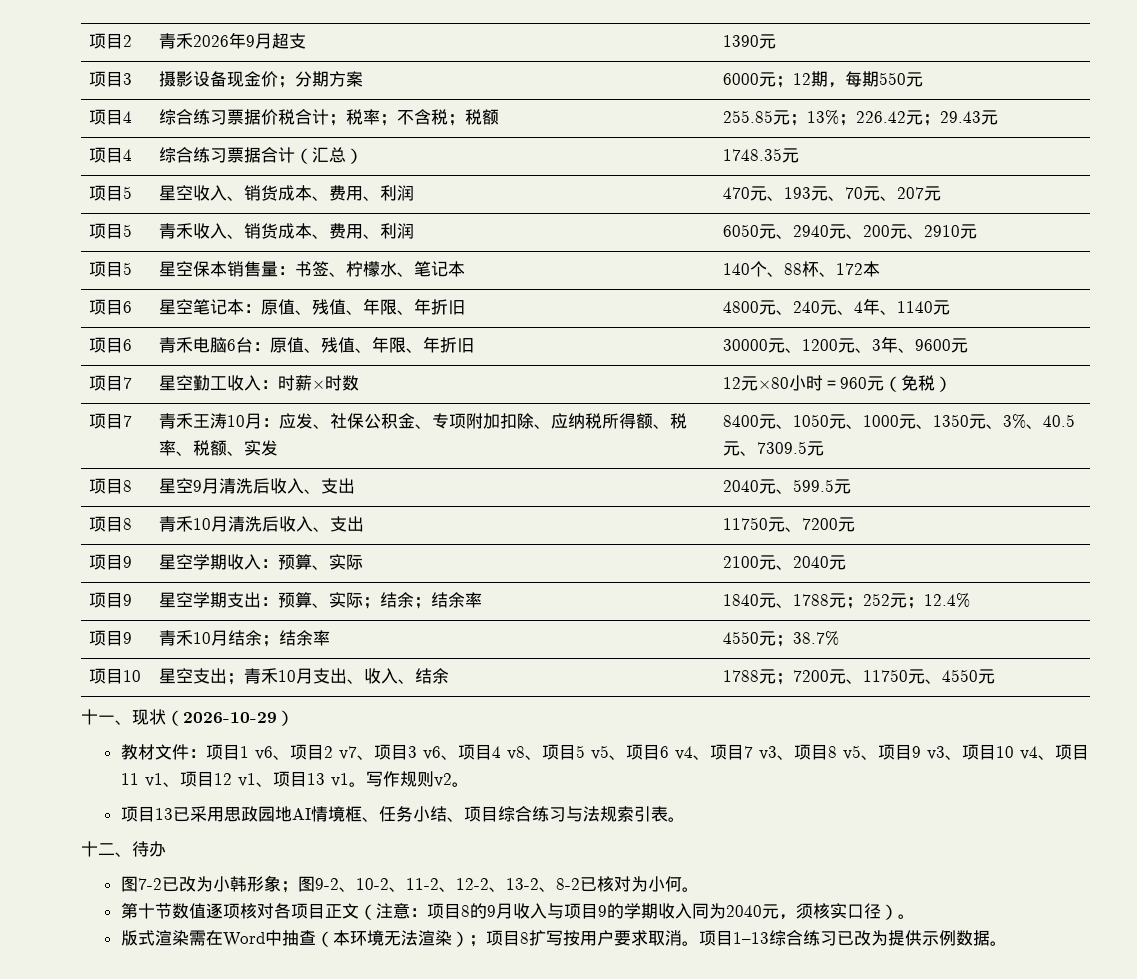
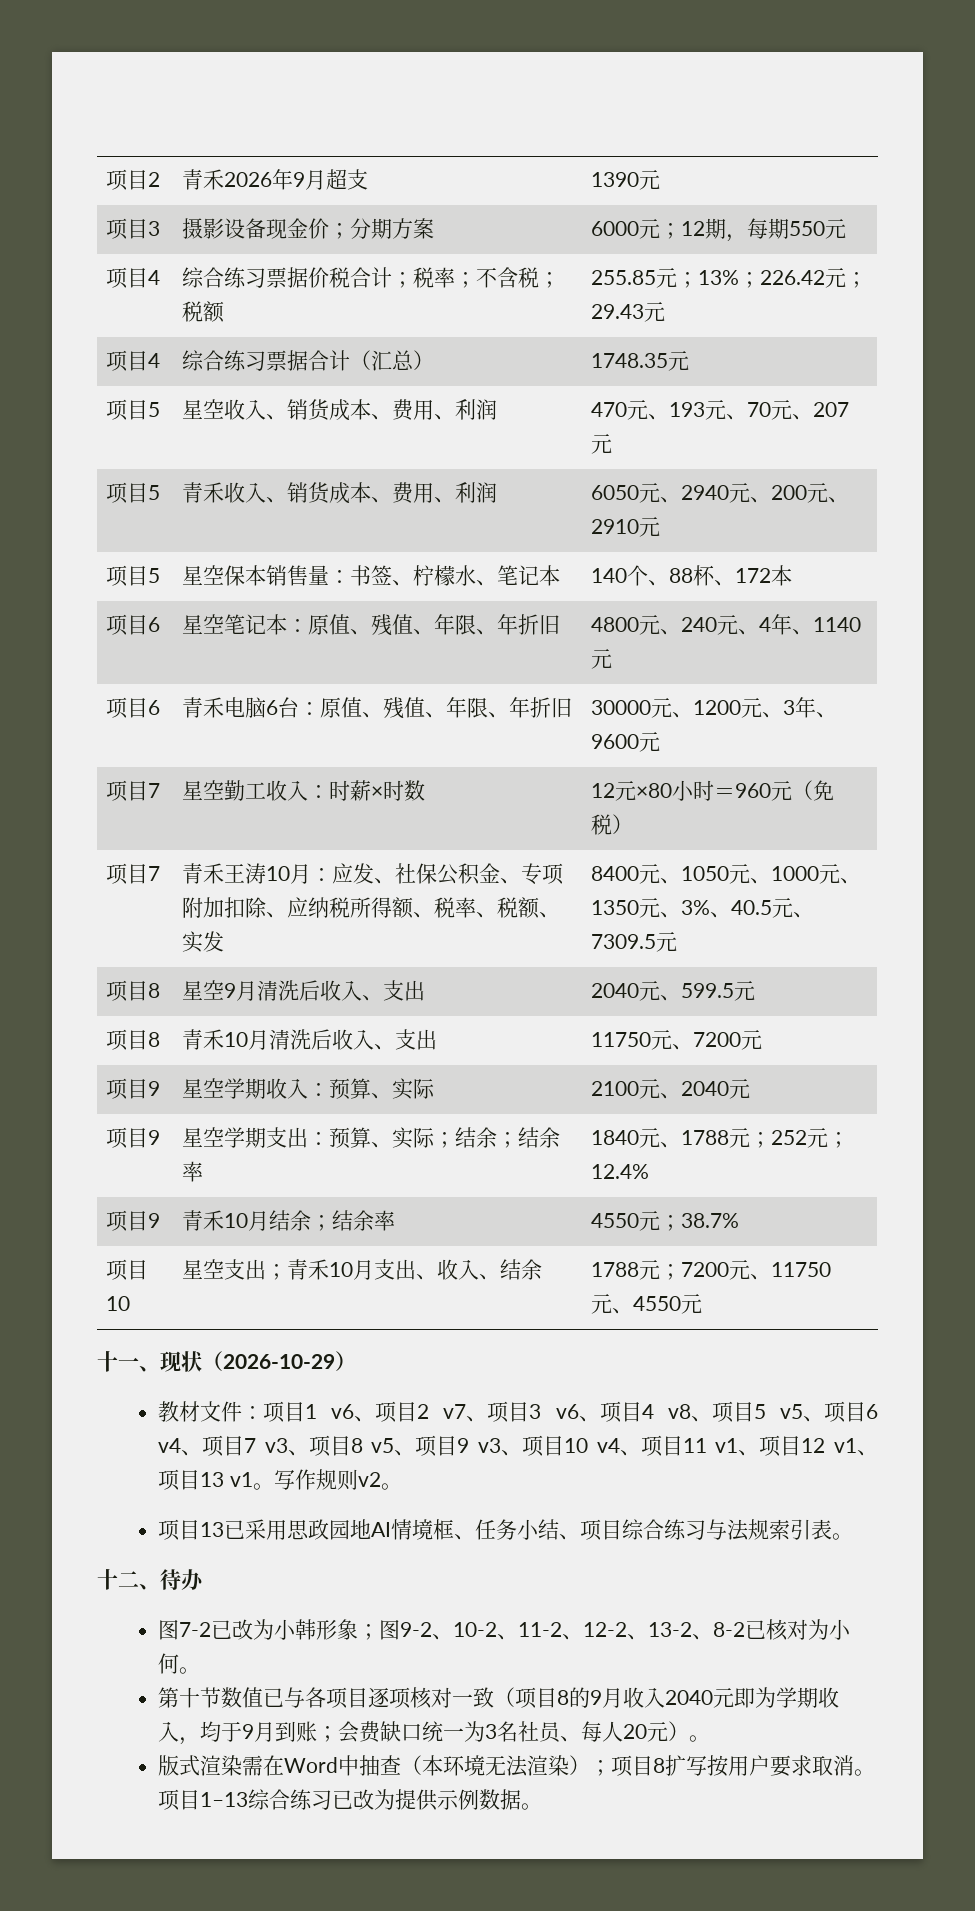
[205,903,427,920] 逐项核对各项目正文（注意： -> [263,1687,516,1709] 已与各项目逐项核对一致（
[546,903,881,920] 与项目9的学期收入同为2040元，须核实口径 -> [665,1687,840,1708] [158,1721,669,1745] 2040元即为学期收入，均于9月到账；会费缺口统一为3名社员、每人20元

